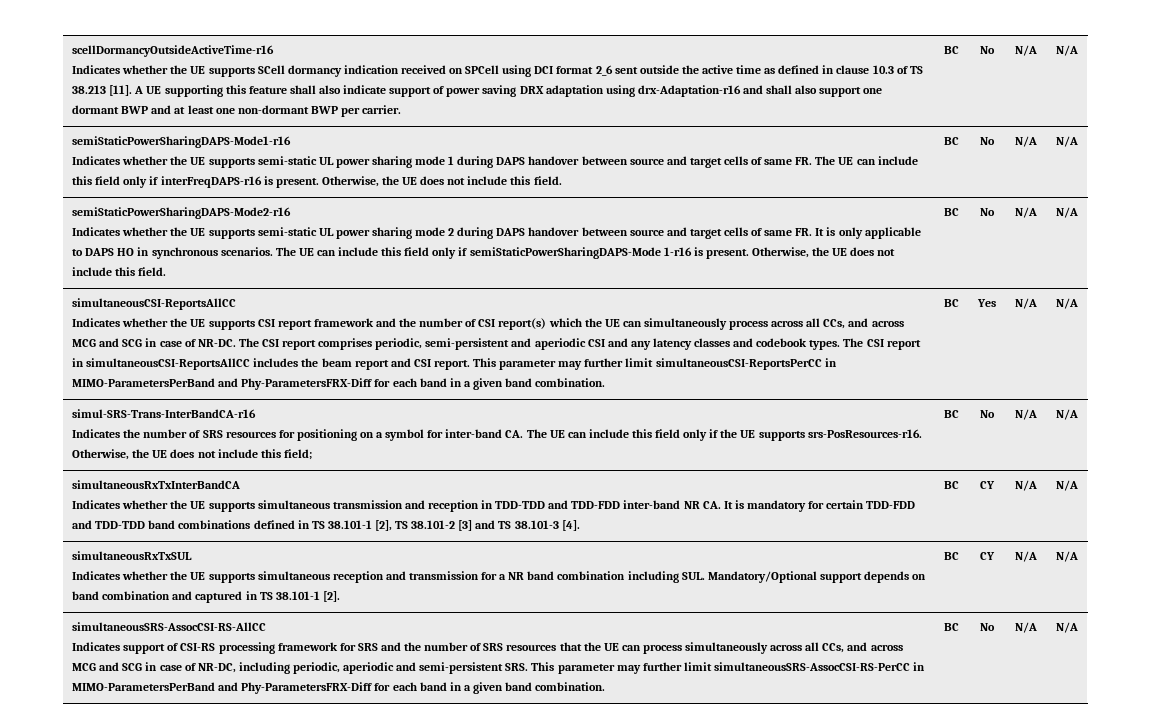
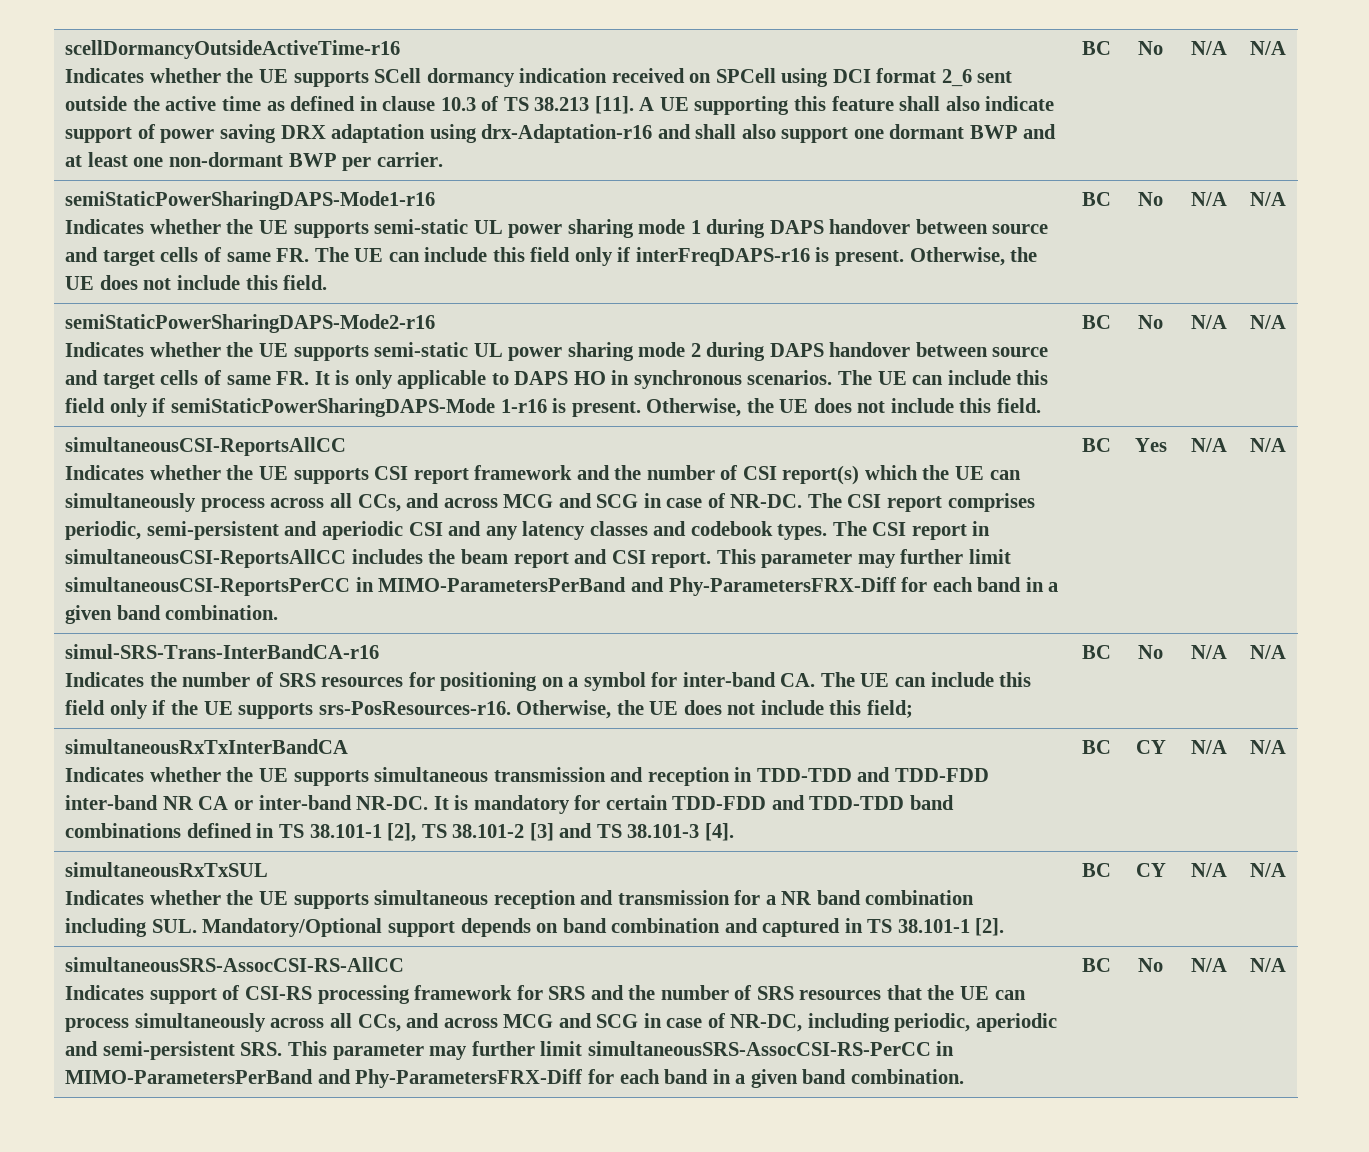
[702,501,721,509] CA. -> [198,795,429,810] CA or inter-band NR-DC.

